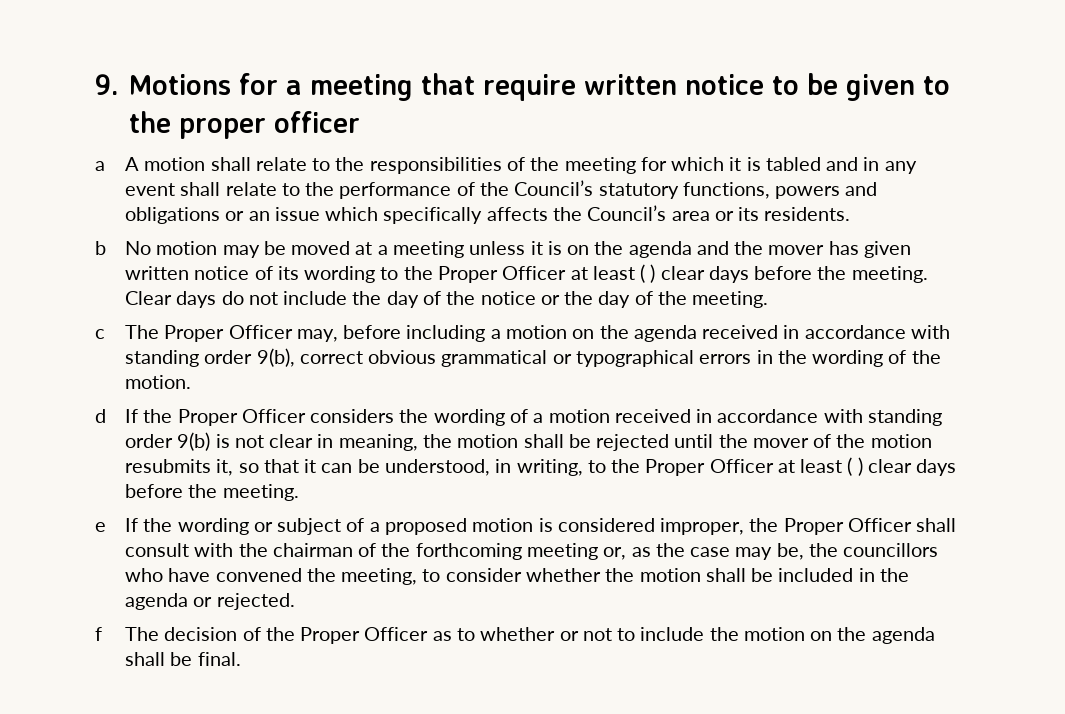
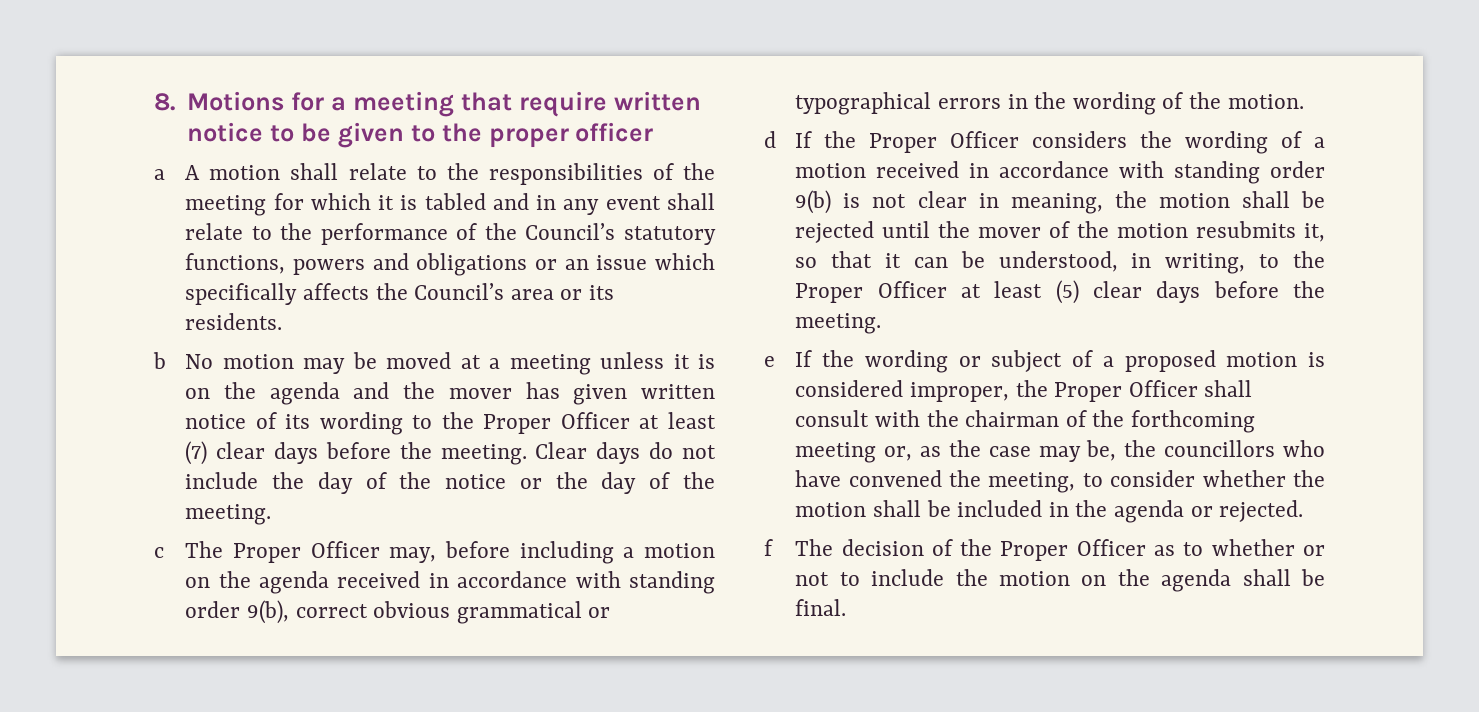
[95,74,119,95] 9. -> [154,93,175,111] 8.
[640,264,656,283] ( ) -> [185,441,208,465] (7)
[847,457,863,476] ( ) -> [1055,280,1079,304] (5)

